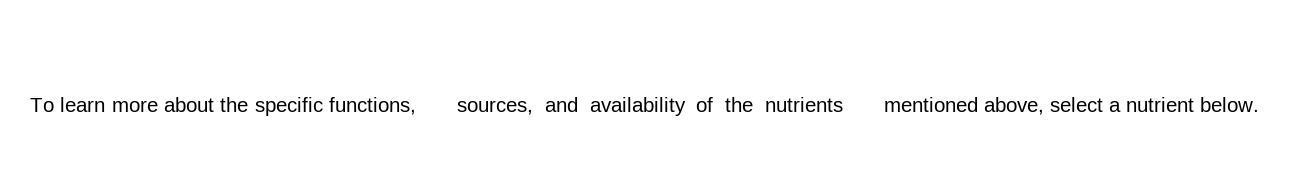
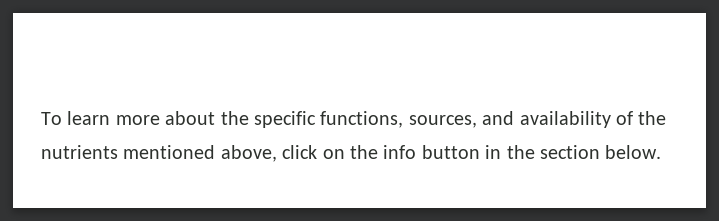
[1050,97,1194,112] select a nutrient -> [282,145,600,159] click on the info button in the section

